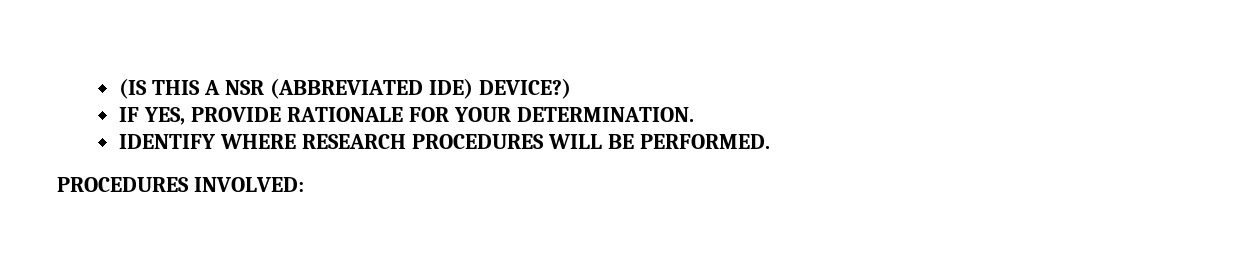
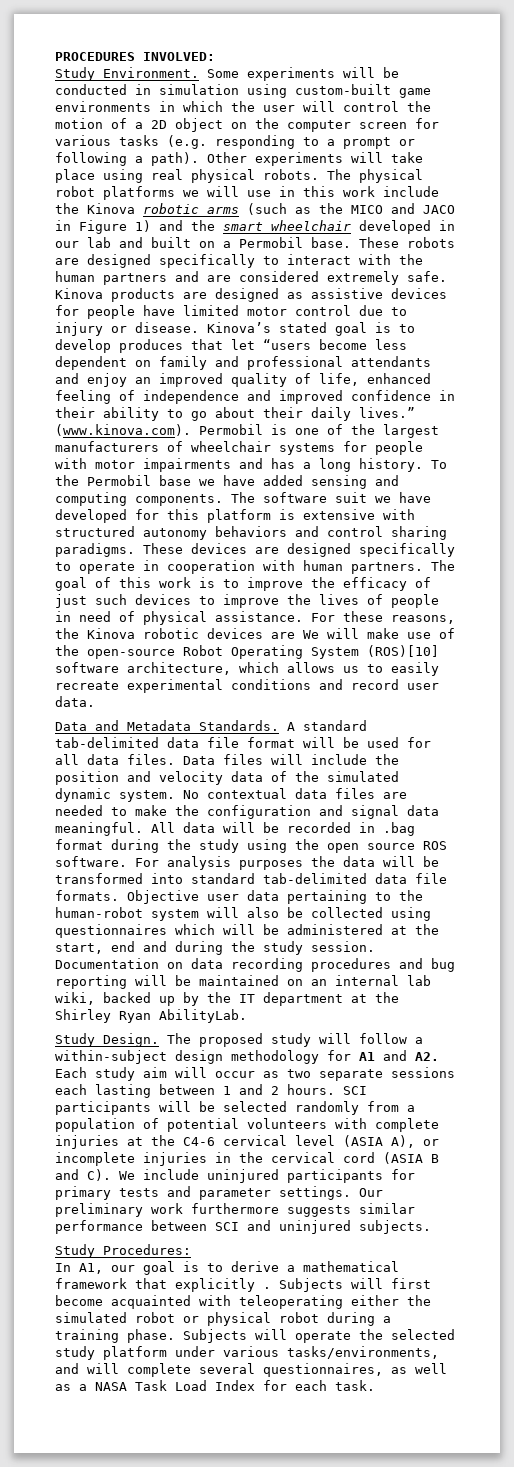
[118,78,571,99] [118,107,694,125] [118,134,770,149] [57,177,304,192] (IS THIS A NSR (ABBREVIATED IDE) DEVICE?) // IF YES, PROVIDE RATIONALE FOR YOUR DETERMINATION. // IDENTIFY WHERE RESEARCH PROCEDURES WILL BE PERFORMED. // PROCEDURES INVOLVED: -> [55,52,215,61] [55,67,399,81] [55,84,431,98] [55,101,431,112] [55,118,439,132] [55,135,415,149] [55,152,423,166] [55,169,423,183] [55,186,439,200] [55,203,455,215] [55,220,455,234] [55,237,455,248] [55,254,423,268] [55,271,447,285] [55,288,447,302] [55,305,407,319] [55,322,415,336] [55,339,407,353] [55,356,431,370] [55,373,431,387] [55,390,455,404] [55,407,415,421] [55,424,439,438] [55,441,423,455] [55,458,447,472] [55,475,399,489] [55,492,431,506] [55,509,415,523] [55,526,447,540] [55,543,455,557] [55,560,455,574] [55,577,431,591] [55,594,439,608] [55,611,455,625] [55,628,455,639] [55,645,439,659] [55,662,439,676] [55,679,439,693] [55,696,95,707] [55,720,367,731] [55,737,431,748] [55,754,399,765] [55,771,399,785] [55,788,407,802] [55,805,439,819] [55,822,415,836] [55,839,447,853] [55,856,439,870] [55,873,447,884] [55,890,423,904] [55,907,431,921] [55,924,439,938] [55,941,375,955] [55,958,455,972] [55,975,431,989] [55,992,399,1006] [55,1009,247,1023] [55,1033,423,1047] [55,1050,439,1064] [55,1067,455,1081] [55,1084,367,1098] [55,1101,415,1115] [55,1118,439,1132] [55,1135,439,1149] [55,1152,439,1166] [55,1169,415,1183] [55,1186,383,1200] [55,1203,415,1217] [55,1220,431,1234] [55,1244,191,1258] [55,1261,399,1275] [55,1278,431,1292] [55,1295,431,1309] [55,1312,391,1326] [55,1329,455,1343] [55,1346,439,1360] [55,1363,447,1377] [55,1380,375,1391] PROCEDURES INVOLVED: // Study Environment. Some experiments will be conducted in simulation using custom-built game environments in which the user will control the motion of a 2D object on the computer screen for various tasks (e.g. responding to a prompt or following a path). Other experiments will take place using real physical robots. The physical robot platforms we will use in this work include the Kinova robotic arms (such as the MICO and JACO in Figure 1) and the smart wheelchair developed in our lab and built on a Permobil base. These robots are designed specifically to interact with the human partners and are considered extremely safe. Kinova products are designed as assistive devices for people have limited motor control due to injury or disease. Kinova’s stated goal is to develop produces that let “users become less dependent on family and professional attendants and enjoy an improved quality of life, enhanced feeling of independence and improved confidence in their ability to go about their daily lives.” (www.kinova.com). Permobil is one of the largest manufacturers of wheelchair systems for people with motor impairments and has a long history. To the Permobil base we have added sensing and computing components. The software suit we have developed for this platform is extensive with structured autonomy behaviors and control sharing paradigms. These devices are designed specifically to operate in cooperation with human partners. The goal of this work is to improve the efficacy of just such devices to improve the lives of people in need of physical assistance. For these reasons, the Kinova robotic devices are We will make use of the open-source Robot Operating System (ROS)[10] software architecture, which allows us to easily recreate experimental conditions and record user data. // Data and Metadata Standards. A standard tab-delimited data file format will be used for all data files. Data files will include the position and velocity data of the simulated dynamic system. No contextual data files are needed to make the configuration and signal data meaningful. All data will be recorded in .bag format during the study using the open source ROS software. For analysis purposes the data will be transformed into standard tab-delimited data file formats. Objective user data pertaining to the human-robot system will also be collected using questionnaires which will be administered at the start, end and during the study session. Documentation on data recording procedures and bug reporting will be maintained on an internal lab wiki, backed up by the IT department at the Shirley Ryan AbilityLab. // Study Design. The proposed study will follow a within-subject design methodology for A1 and A2. Each study aim will occur as two separate sessions each lasting between 1 and 2 hours. SCI participants will be selected randomly from a population of potential volunteers with complete injuries at the C4-6 cervical level (ASIA A), or incomplete injuries in the cervical cord (ASIA B and C). We include uninjured participants for primary tests and parameter settings. Our preliminary work furthermore suggests similar performance between SCI and uninjured subjects. // Study Procedures: // In A1, our goal is to derive a mathematical framework that explicitly . Subjects will first become acquainted with teleoperating either the simulated robot or physical robot during a training phase. Subjects will operate the selected study platform under various tasks/environments, and will complete several questionnaires, as well as a NASA Task Load Index for each task.

